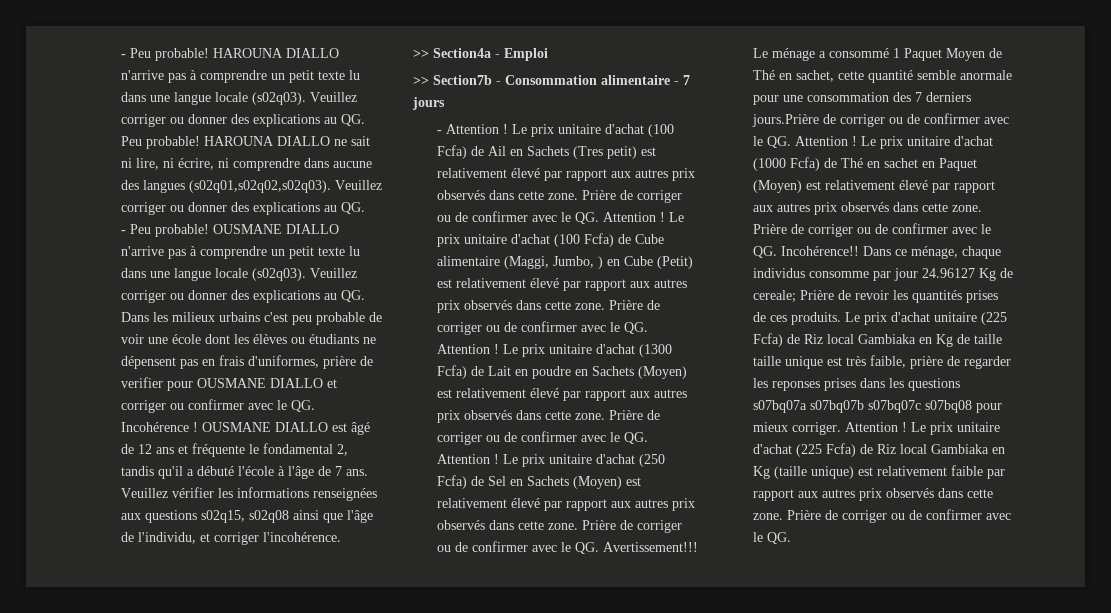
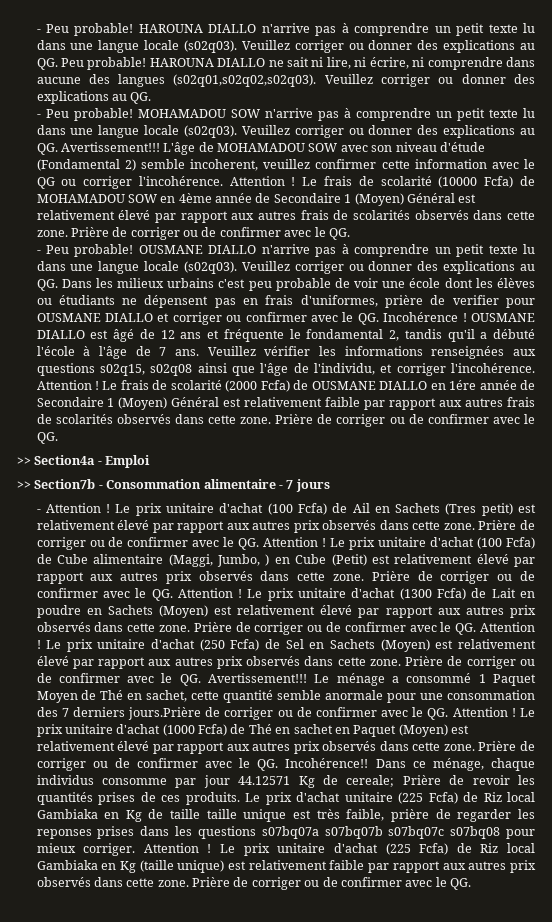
(365, 208) none -> [36,108,536,121] [36,125,535,138] [36,142,485,155] [36,159,535,171] [36,176,536,189] [36,193,477,206] [36,210,535,223] [36,227,350,240] // - Peu probable! MOHAMADOU SOW n'arrive pas à comprendre un petit texte lu dans une langue locale (s02q03). Veuillez corriger ou donner des explications au QG. Avertissement!!! L'âge de MOHAMADOU SOW avec son niveau d'étude (Fondamental 2) semble incoherent, veuillez confirmer cette information avec le QG ou corriger l'incohérence. Attention ! Le frais de scolarité (10000 Fcfa) de MOHAMADOU SOW en 4ème année de Secondaire 1 (Moyen) Général est relativement élevé par rapport aux autres frais de scolarités observés dans cette zone. Prière de corriger ou de confirmer avec le QG.
(341, 537) none -> [36,380,535,392] [36,397,536,410] [36,414,536,427] [36,432,58,444] Attention ! Le frais de scolarité (2000 Fcfa) de OUSMANE DIALLO en 1ére année de Secondaire 1 (Moyen) Général est relativement faible par rapport aux autres frais de scolarités observés dans cette zone. Prière de corriger ou de confirmer avec le QG.
[921,268,975,278] 24.96127 -> [238,776,291,785] 44.12571

